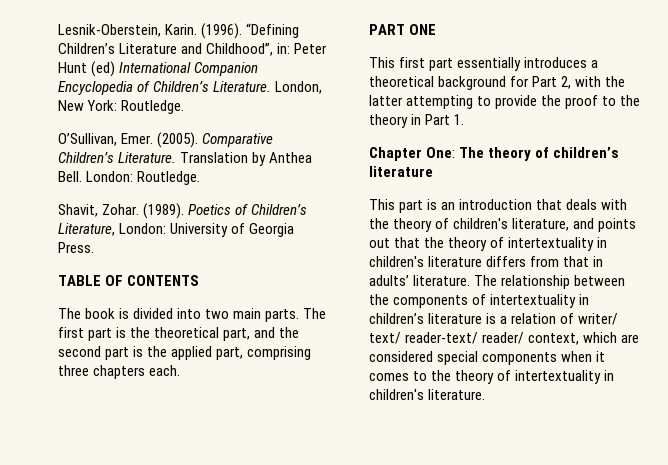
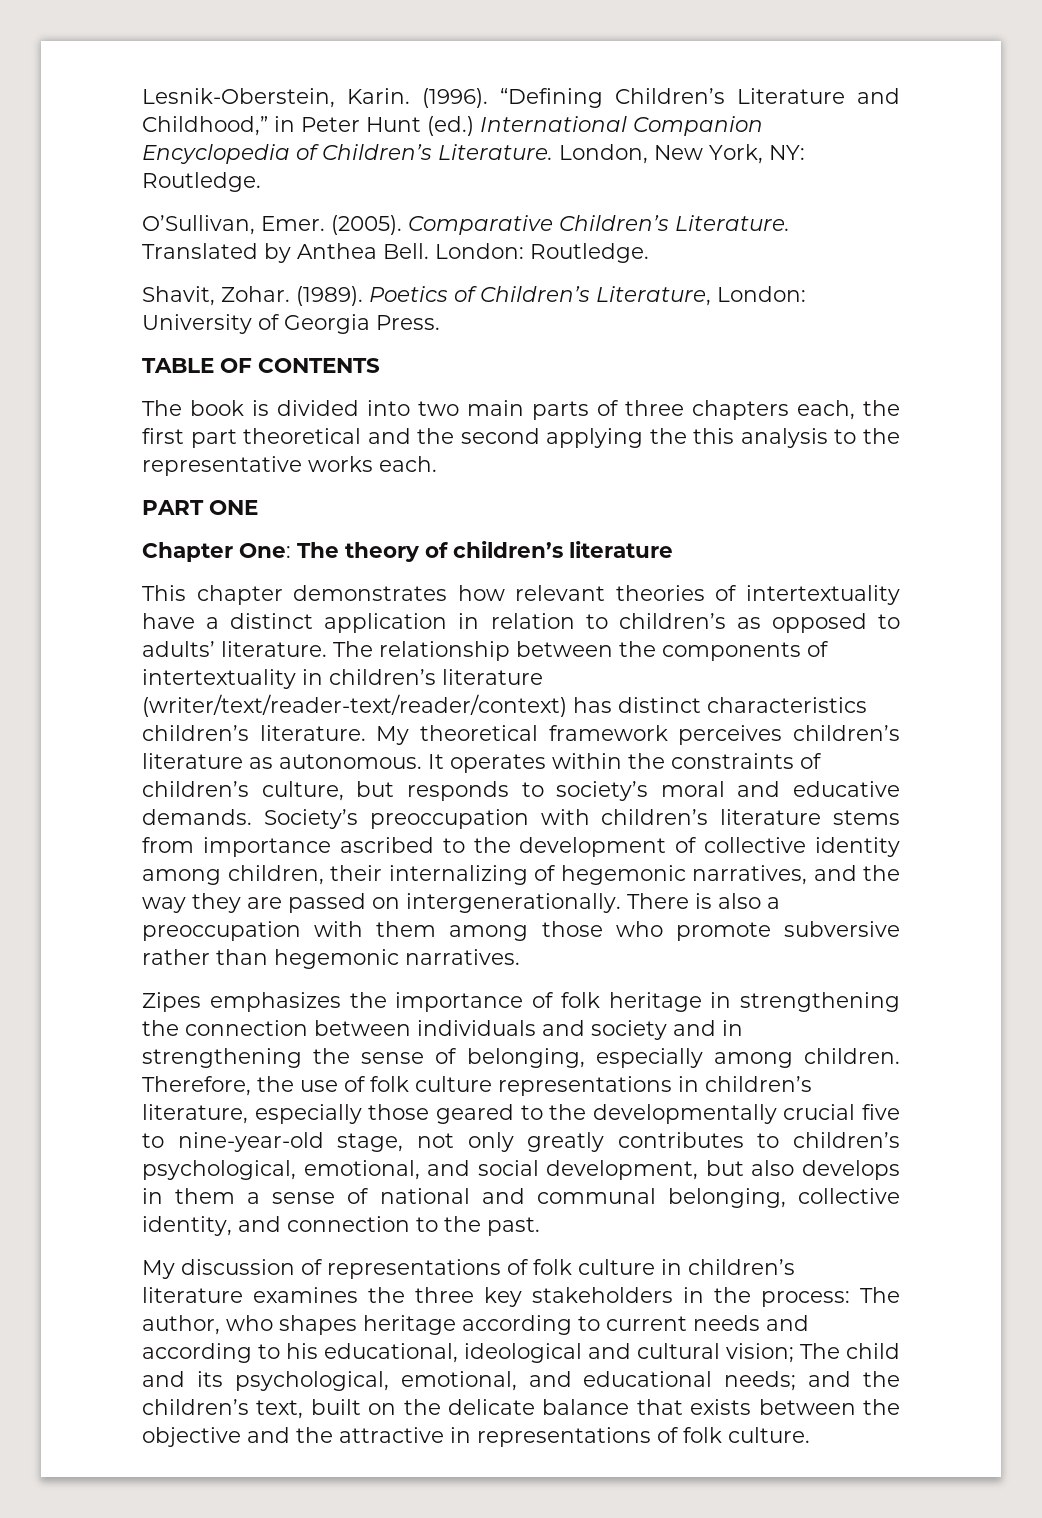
[206,43,291,56] Childhood”, in: -> [142,116,295,136] Childhood,” in
[91,61,116,77] (ed) -> [427,116,474,136] (ed.)
[87,100,118,111] York: -> [709,144,805,164] York, NY:
[180,152,249,163] Translation -> [142,243,258,259] Translated
[265,308,327,322] [58,327,300,341] [58,346,312,360] [58,365,181,379] [369,24,437,35] [369,57,599,71] [369,76,626,90] [369,95,641,109] [369,114,465,128] parts. The first part is the theoretical part, and the second part is the applied part, comprising three chapters each. // PART ONE // This first part essentially introduces a theoretical background for Part 2, with the latter attempting to provide the proof to the theory in Part 1. -> [532,400,900,420] [142,428,900,448] [142,456,437,476] [142,500,258,515] parts of three chapters each, the first part theoretical and the second applying the this analysis to the representative works each. // PART ONE
[399,199,628,213] [369,218,637,232] [369,237,608,251] [369,256,604,267] part is an introduction that deals with the theory of children's literature, and points out that the theory of intertextuality in children's literature differs from that in -> [196,585,900,605] [142,613,901,633] chapter demonstrates how relevant theories of intertextuality have a distinct application in relation to children’s as opposed to
[486,313,619,325] [369,332,640,345] [369,351,606,365] [369,370,615,384] [369,389,486,400] is a relation of writer/ text/ reader-text/ reader/ context, which are considered special components when it comes to the theory of intertextuality in children's literature. -> [142,694,867,717] [142,725,900,745] [142,753,822,773] [142,781,900,801] [142,809,900,829] [142,837,900,857] [142,865,900,885] [142,893,780,913] [142,921,900,941] [142,949,520,969] [142,992,900,1012] [142,1020,743,1040] [142,1048,900,1068] [142,1076,812,1096] [142,1104,900,1124] [142,1132,900,1152] [142,1160,900,1180] [142,1188,900,1208] [142,1216,540,1236] [142,1259,795,1279] [142,1287,900,1307] [142,1315,809,1335] [142,1343,900,1363] [142,1371,900,1391] [142,1399,900,1419] [142,1427,810,1447] (writer/text/reader-text/reader/context) has distinct characteristics children’s literature. My theoretical framework perceives children’s literature as autonomous. It operates within the constraints of children’s culture, but responds to society’s moral and educative demands. Society’s preoccupation with children’s literature stems from importance ascribed to the development of collective identity among children, their internalizing of hegemonic narratives, and the way they are passed on intergenerationally. There is also a preoccupation with them among those who promote subversive rather than hegemonic narratives. // Zipes emphasizes the importance of folk heritage in strengthening the connection between individuals and society and in strengthening the sense of belonging, especially among children. Therefore, the use of folk culture representations in children’s literature, especially those geared to the developmentally crucial five to nine-year-old stage, not only greatly contributes to children’s psychological, emotional, and social development, but also develops in them a sense of national and communal belonging, collective identity, and connection to the past. // My discussion of representations of folk culture in children’s literature examines the three key stakeholders in the process: The author, who shapes heritage according to current needs and according to his educational, ideological and cultural vision; The child and its psychological, emotional, and educational needs; and the children’s text, built on the delicate balance that exists between the objective and the attractive in representations of folk culture.

